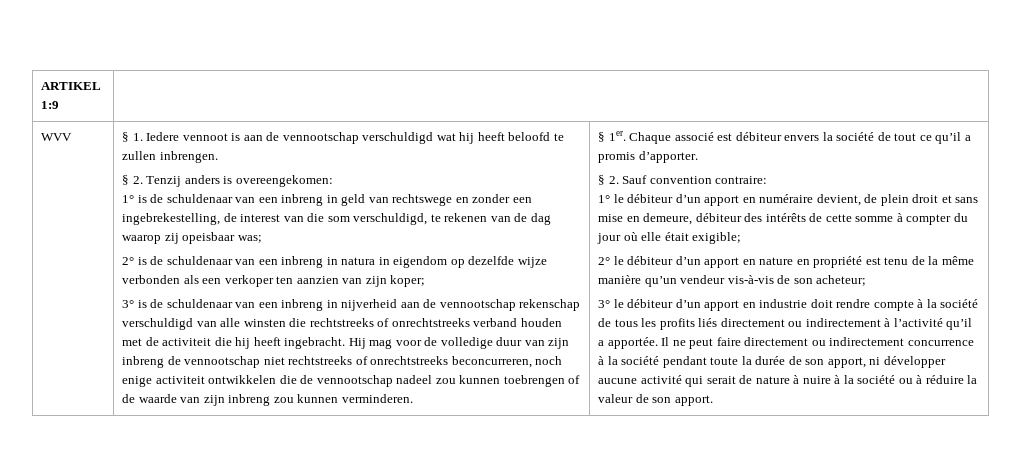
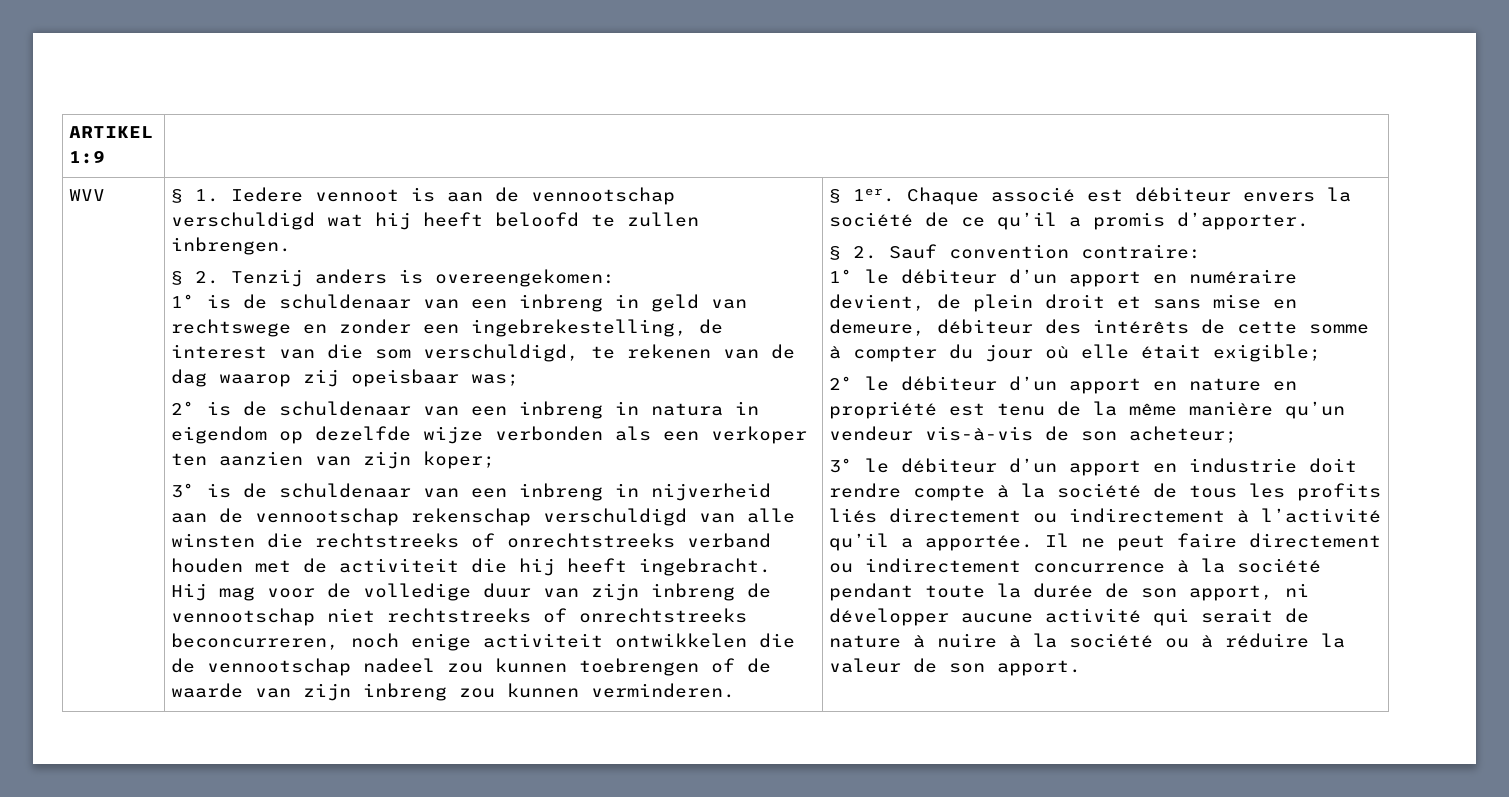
[894,133,917,141] tout -> (950, 219) none

